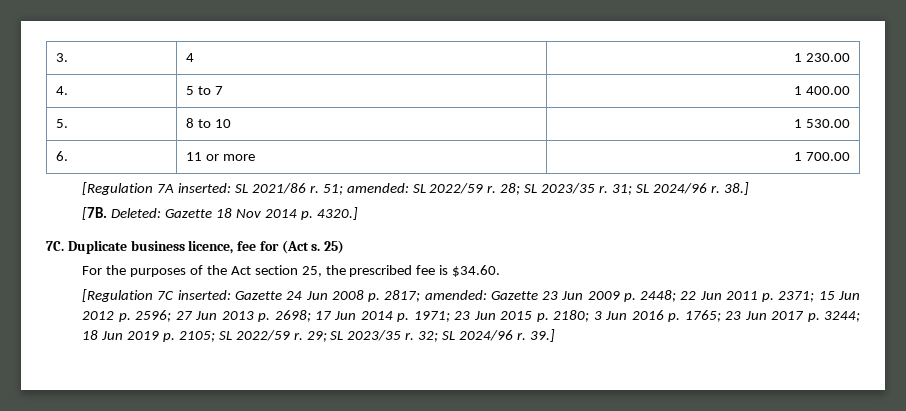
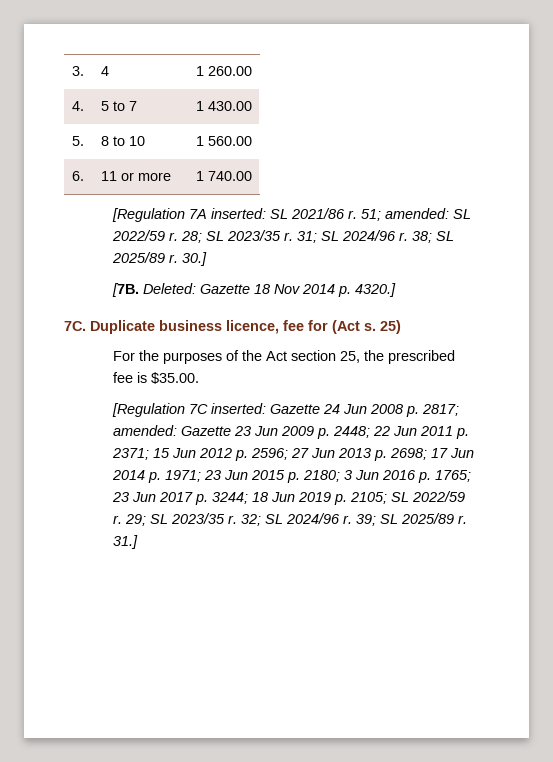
[806,53,851,62] 230.00 -> [207,66,252,76] 260.00
[806,86,851,95] 400.00 -> [207,101,252,111] 430.00
[806,119,851,128] 530.00 -> [207,136,252,146] 560.00
[806,152,851,161] 700.00 -> [207,171,252,181] 740.00
[723,182,749,195] 38.] -> [412,231,455,243] [112,252,208,266] 38; SL 2025/89 r. 30.]
[452,265,501,277] $34.60. -> [151,372,200,384] $35.00.
[529,329,555,342] 39.] -> [356,513,468,526] [113,535,139,549] 39; SL 2025/89 r. 31.]

